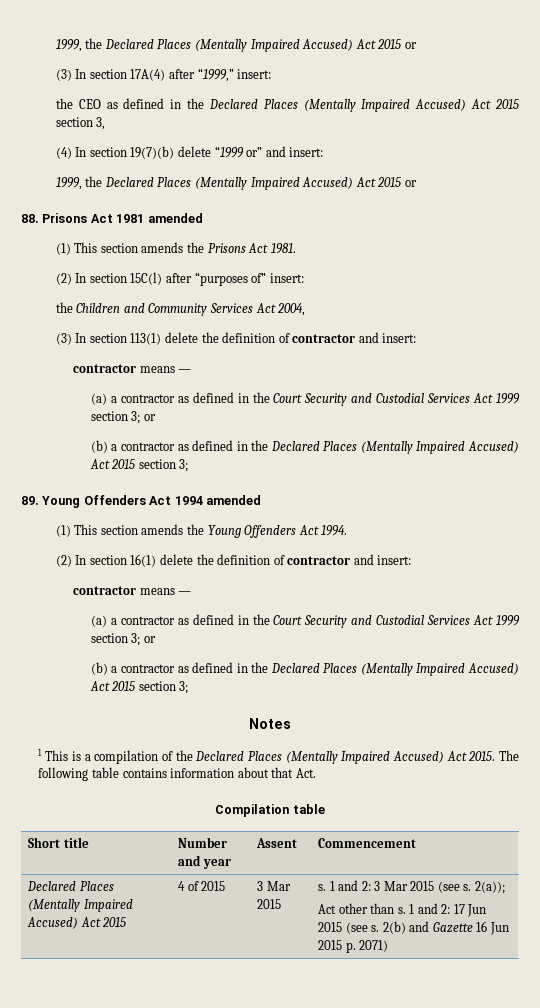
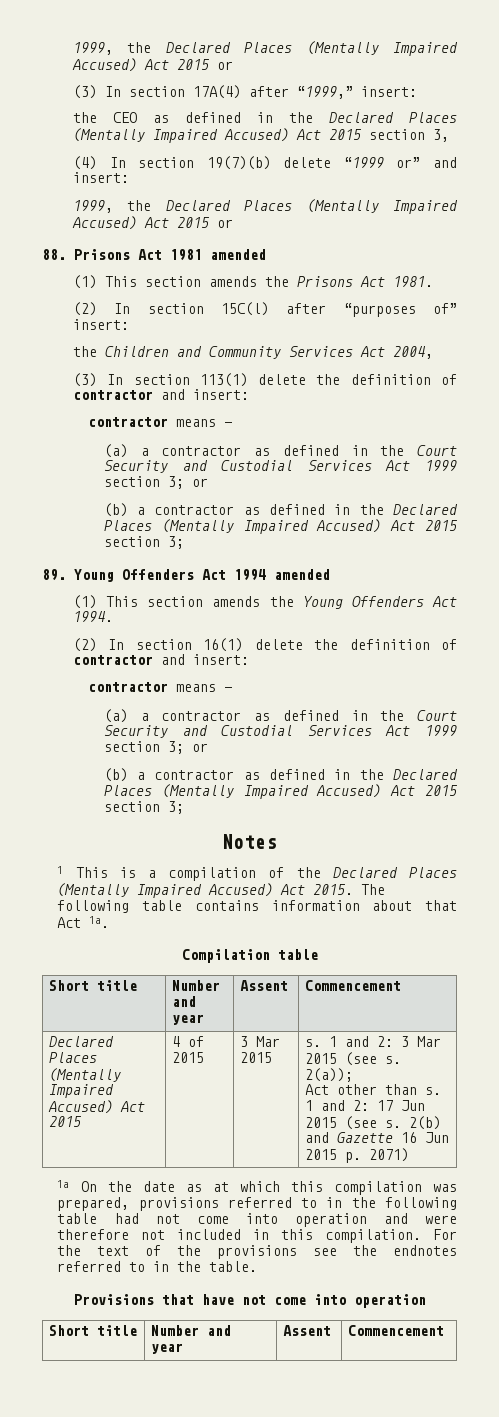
[295,768,316,778] Act. -> [57,916,110,928] Act 1a.
(389, 946) none -> [57,1180,457,1195] [57,1197,458,1211] [57,1213,457,1227] [57,1229,457,1243] [57,1245,457,1259] [57,1261,258,1272] [73,1294,426,1308] [49,1325,138,1336] [151,1325,232,1336] [151,1343,184,1354] [283,1325,332,1336] [348,1325,445,1336] // 1a On the date as at which this compilation was prepared, provisions referred to in the following table had not come into operation and were therefore not included in this compilation. For the text of the provisions see the endnotes referred to in the table. // Provisions that have not come into operation // Short title | Number and year | Assent | Commencement

